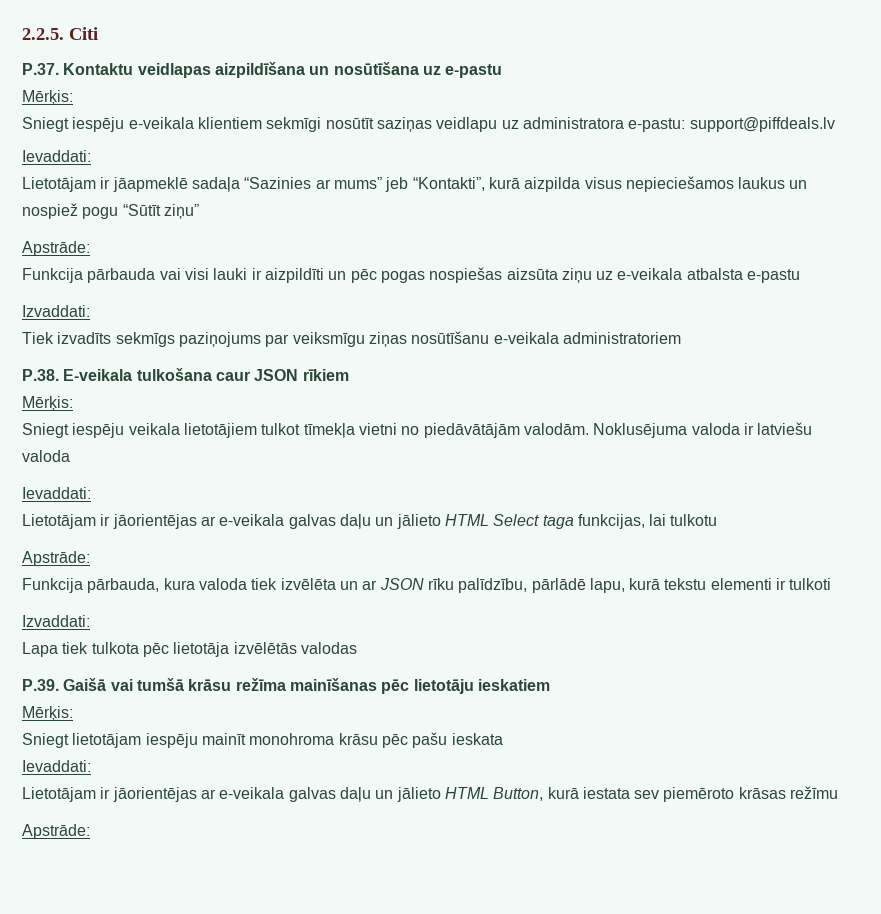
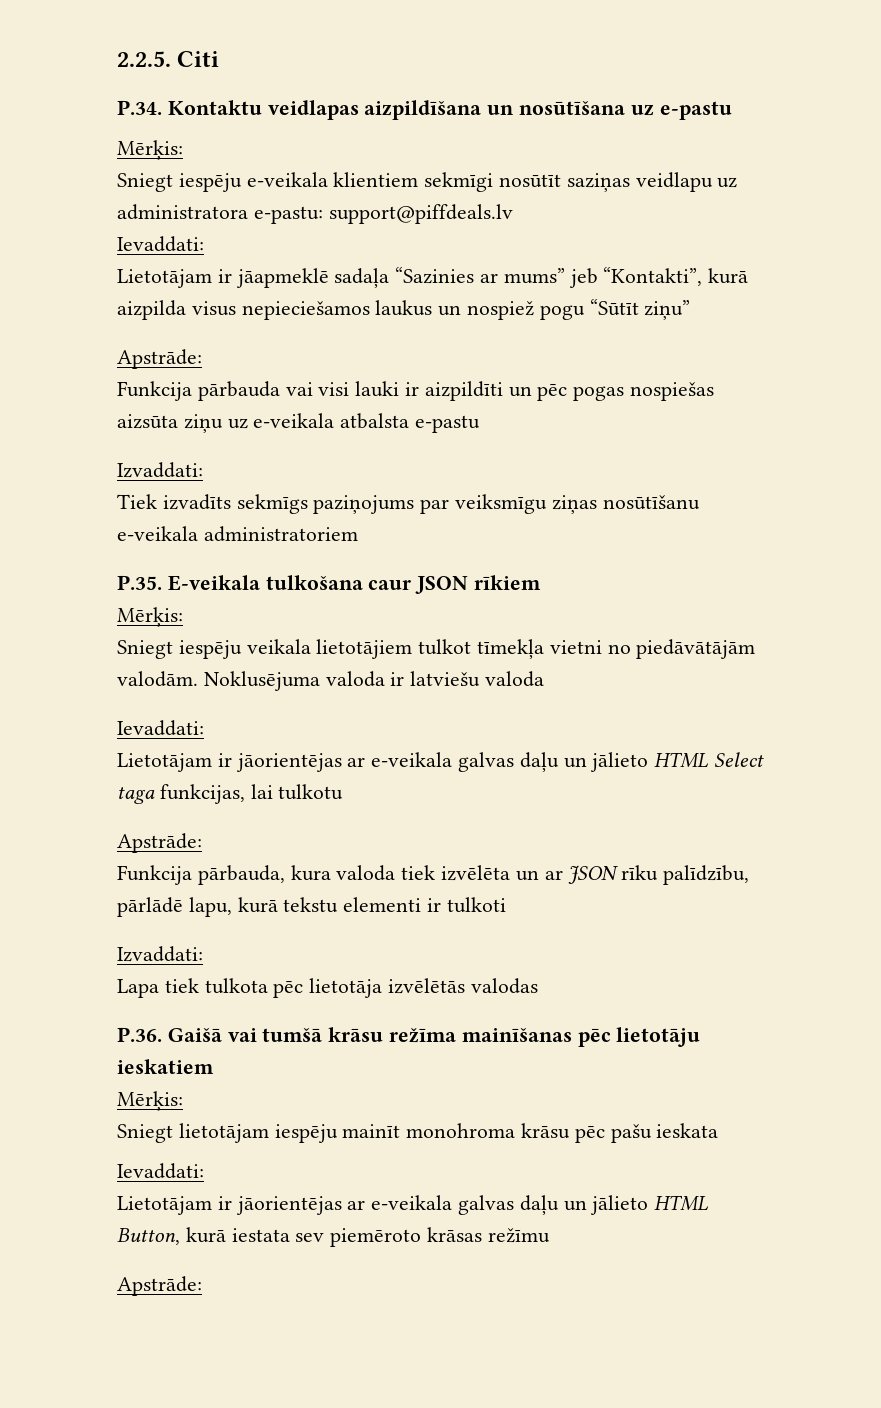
[22,63,59,75] P.37. -> [117,100,162,115] P.34.
[22,369,59,381] P.38. -> [117,575,162,590] P.35.
[22,679,59,691] P.39. -> [117,1027,162,1042] P.36.

